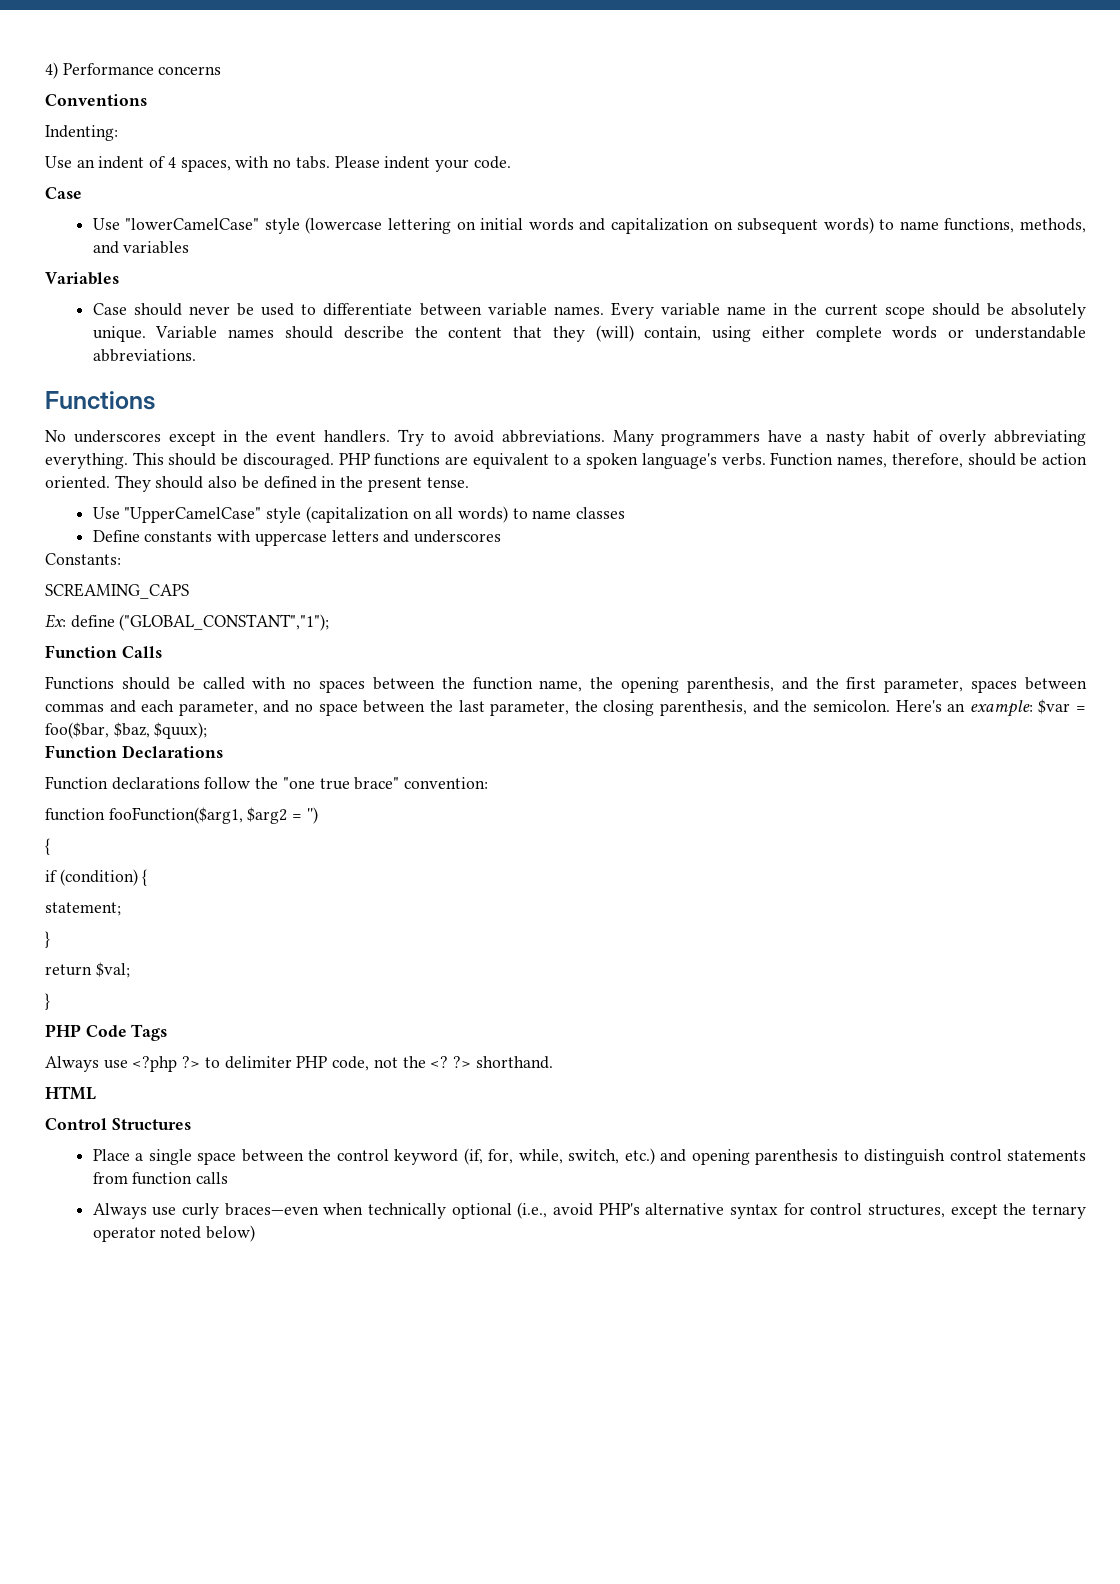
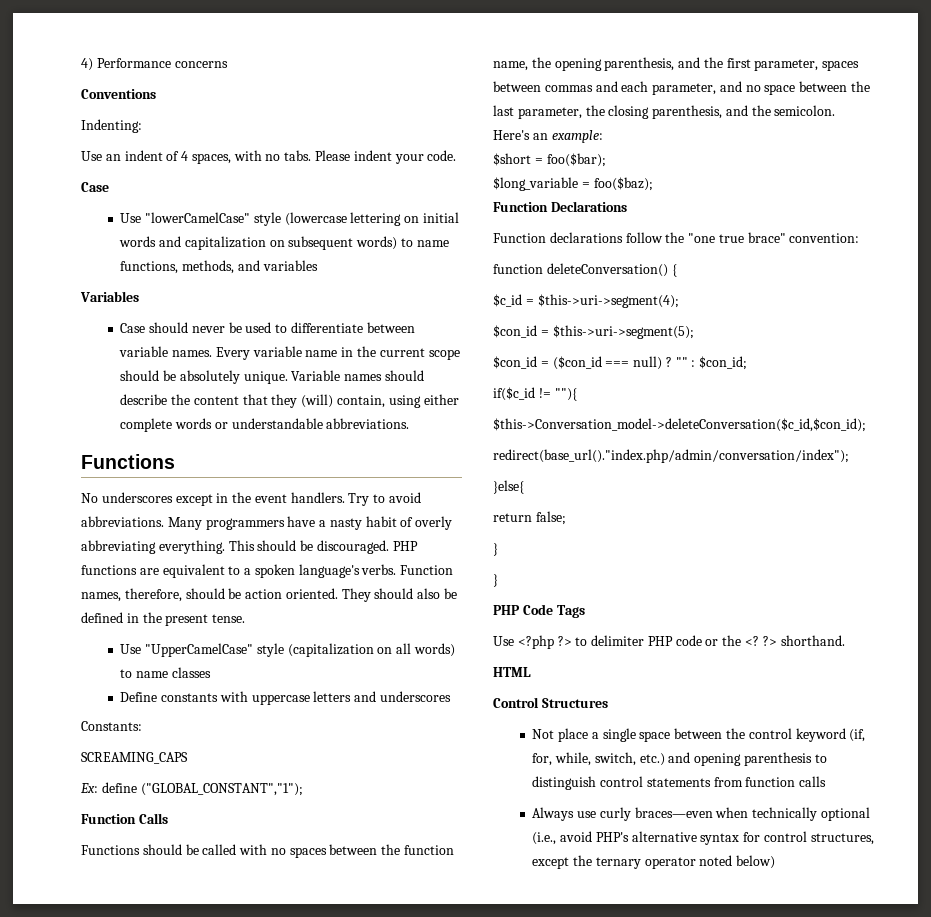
[1038,699,1086,714] [45,722,208,739] $var = foo($bar, $baz, $quux); -> [493,153,606,167] [493,177,653,191] // $short = foo($bar); // $long_variable = foo($baz);
[108,807,318,824] [45,838,50,855] [45,869,148,886] [45,902,121,916] [45,931,50,948] [45,962,130,978] fooFunction($arg1, $arg2 = '') // { // if (condition) { // statement; // } // return $val; -> [546,263,677,277] [493,294,679,308] [493,325,694,339] [493,356,748,370] [493,387,577,401] [493,418,866,432] [493,449,849,463] [493,480,524,494] [493,511,566,525] [493,543,498,556] deleteConversation() { // $c_id = $this->uri->segment(4); // $con_id = $this->uri->segment(5); // $con_id = ($con_id === null) ? "" : $con_id; // if($c_id != ""){ // $this->Conversation_model->deleteConversation($c_id,$con_id); // redirect(base_url()."index.php/admin/conversation/index"); // }else{ // return false; // }
[45,1056,128,1072] Always use -> [493,636,514,646] Use
[332,1056,398,1071] code, not -> [675,635,719,646] code or
[92,1149,130,1161] Place -> [532,728,589,742] Not place

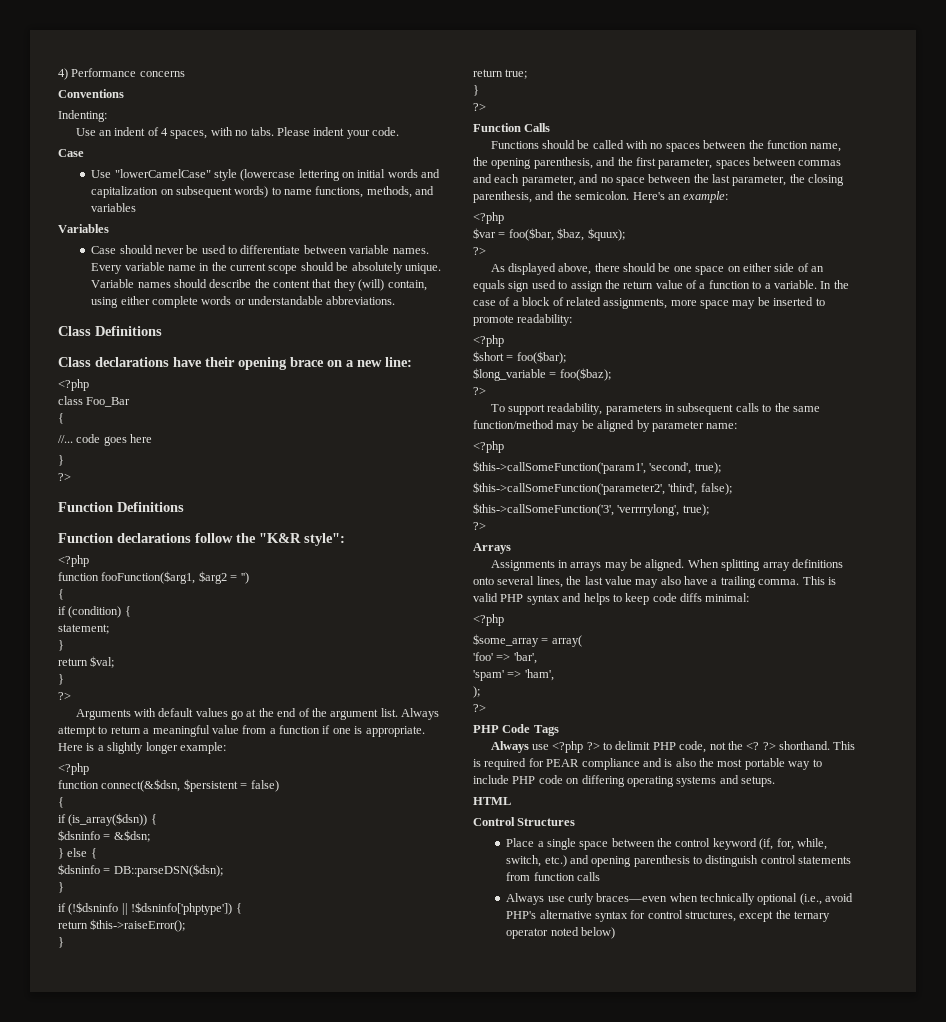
[81,454,175,469] [81,492,422,506] [81,516,453,530] [81,540,418,554] [81,564,454,578] [81,588,458,602] [81,612,246,626] [120,643,456,657] [120,667,211,678] [120,691,452,705] [81,721,142,731] [81,752,188,764] [80,782,303,796] Functions // No underscores except in the event handlers. Try to avoid abbreviations. Many programmers have a nasty habit of overly abbreviating everything. This should be discouraged. PHP functions are equivalent to a spoken language's verbs. Function names, therefore, should be action oriented. They should also be defined in the present tense. // Use "UpperCamelCase" style (capitalization on all words) to name classes // Define constants with uppercase letters and underscores // Constants: // SCREAMING_CAPS // Ex: define ("GLOBAL_CONSTANT","1"); -> [58,326,162,336] [58,357,412,370] [58,379,89,391] [58,396,131,407] [58,413,64,424] [58,434,153,446] [58,455,64,466] [58,473,71,481] [58,502,184,512] [58,533,345,546] [58,555,89,567] [58,571,249,584] [58,589,64,600] [58,606,131,618] [58,624,109,634] [58,640,64,651] [58,656,115,668] [58,674,64,685] [58,692,71,700] [75,708,440,720] [58,725,425,737] [58,742,226,754] [58,763,89,775] [58,779,279,792] [58,797,64,808] [58,813,157,826] [58,830,150,842] [58,848,97,859] [58,864,223,877] [58,882,64,893] [58,902,242,915] [58,919,186,932] [58,937,64,948] [473,69,528,79] [473,85,479,96] [473,103,486,111] Class Definitions // Class declarations have their opening brace on a new line: // <?php // class Foo_Bar // { // //... code goes here // } // ?> // Function Definitions // Function declarations follow the "K&R style": // <?php // function fooFunction($arg1, $arg2 = '') // { // if (condition) { // statement; // } // return $val; // } // ?> // Arguments with default values go at the end of the argument list. Always attempt to return a meaningful value from a function if one is appropriate. Here is a slightly longer example: // <?php // function connect(&$dsn, $persistent = false) // { // if (is_array($dsn)) { // $dsninfo = &$dsn; // } else { // $dsninfo = DB::parseDSN($dsn); // } // if (!$dsninfo || !$dsninfo['phptype']) { // return $this->raiseError(); // } // return true; // } // ?>
(603, 136) none -> [473,212,504,224] [473,228,625,241] [473,247,486,255] [490,263,825,275] [473,280,849,292] [473,297,825,309] [473,314,573,326] [473,335,504,347] // <?php // $var = foo($bar, $baz, $quux); // ?> // As displayed above, there should be one space on either side of an equals sign used to assign the return value of a function to a variable. In the case of a block of related assignments, more space may be inserted to promote readability: // <?php
[493,201,627,212] [493,232,860,243] [493,263,677,277] [493,294,679,308] [493,325,694,339] [493,356,748,370] [493,387,577,401] [493,418,866,432] [493,449,849,463] [493,480,524,494] [493,511,566,525] [493,543,498,556] [493,574,498,587] Function Declarations // Function declarations follow the "one true brace" convention: // function deleteConversation() { // $c_id = $this->uri->segment(4); // $con_id = $this->uri->segment(5); // $con_id = ($con_id === null) ? "" : $con_id; // if($c_id != ""){ // $this->Conversation_model->deleteConversation($c_id,$con_id); // redirect(base_url()."index.php/admin/conversation/index"); // }else{ // return false; // } // } -> [473,387,486,395] [490,403,820,415] [473,420,738,432] [473,441,504,453] [473,461,721,474] [473,482,732,495] [473,503,709,516] [473,522,486,530] [473,543,511,554] [490,559,843,571] [473,576,836,588] [473,593,750,605] [473,614,504,626] [473,634,582,647] [473,652,537,664] [473,669,554,681] [473,686,480,698] [473,704,486,712] ?> // To support readability, parameters in subsequent calls to the same function/method may be aligned by parameter name: // <?php // $this->callSomeFunction('param1', 'second', true); // $this->callSomeFunction('parameter2', 'third', false); // $this->callSomeFunction('3', 'verrrrylong', true); // ?> // Arrays // Assignments in arrays may be aligned. When splitting array definitions onto several lines, the last value may also have a trailing comma. This is valid PHP syntax and helps to keep code diffs minimal: // <?php // $some_array = array( // 'foo' => 'bar', // 'spam' => 'ham', // ); // ?>
[493,636,514,646] Use -> [490,741,549,753] Always use
[591,635,719,646] delimiter PHP code or -> [615,741,726,753] delimit PHP code, not
(845, 640) none -> [833,741,856,750] [473,758,822,770] [473,775,775,787] This is required for PEAR compliance and is also the most portable way to include PHP code on differing operating systems and setups.
[532,728,589,742] Not place -> [506,838,535,847] Place

